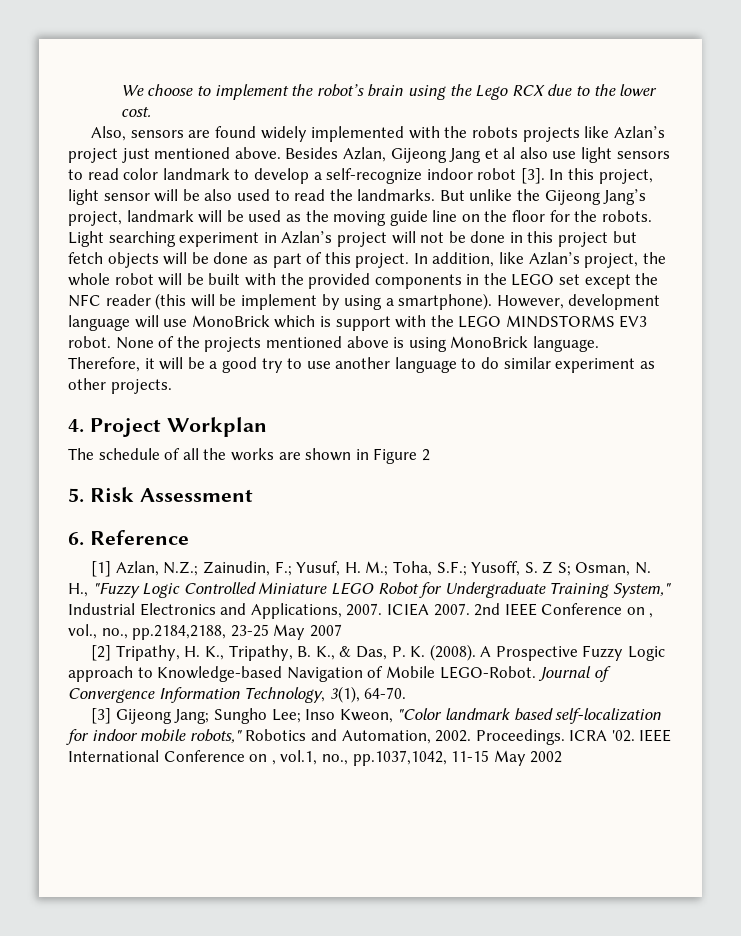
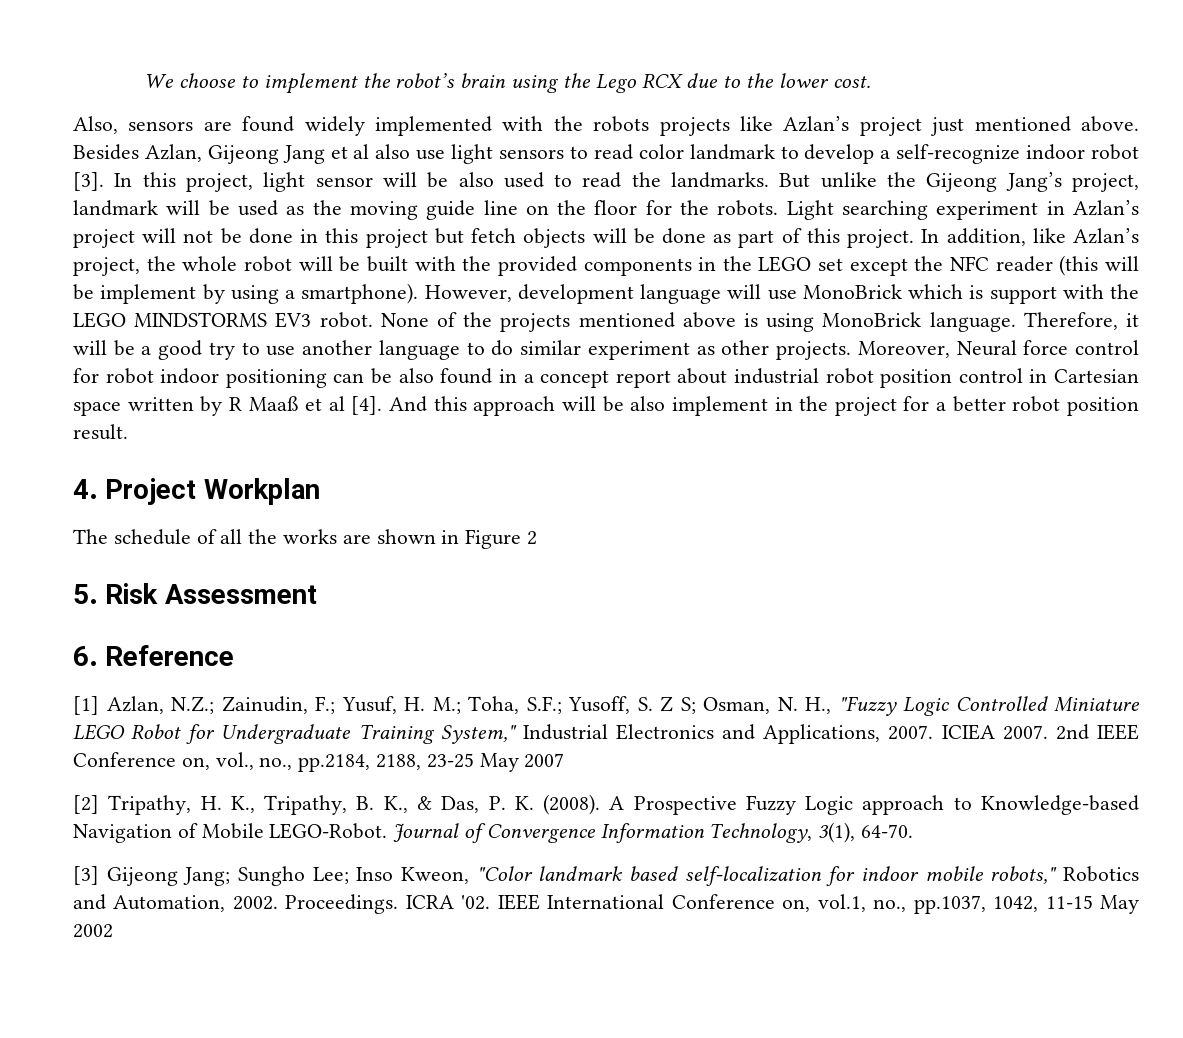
(172, 386) none -> [857,340,1139,358] [73,368,1139,388] [73,396,1139,416] [73,424,128,440] Moreover, Neural force control for robot indoor positioning can be also found in a concept report about industrial robot position control in Cartesian space written by R Maaß et al [4]. And this approach will be also implement in the project for a better robot position result.
[626,607,654,618] [68,624,227,640] on , vol., no., pp.2184,2188, -> [181,752,422,772] on, vol., no., pp.2184, 2188,
[249,750,447,766] on , vol.1, no., pp.1037,1042, -> [782,894,1039,914] on, vol.1, no., pp.1037, 1042,

